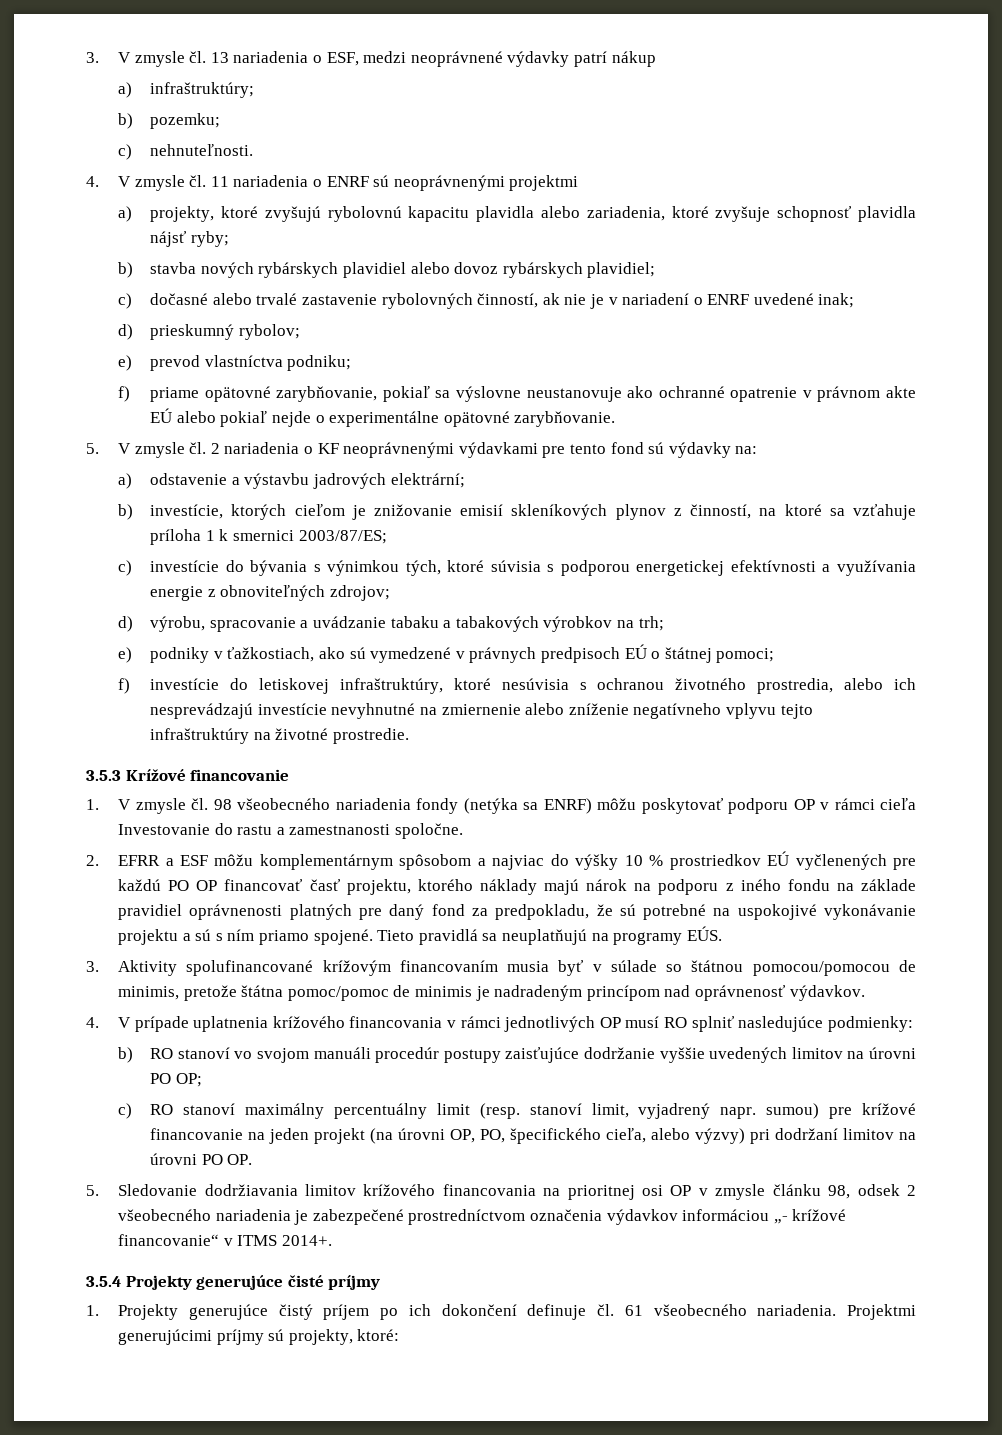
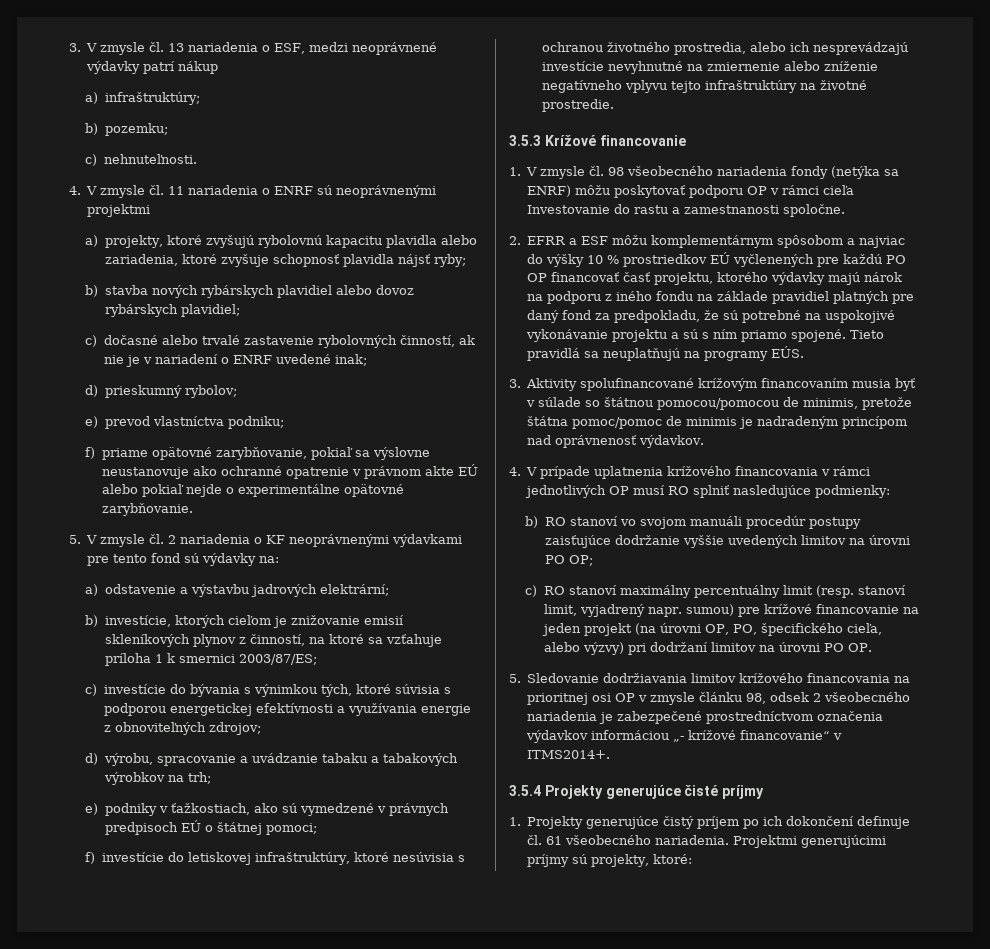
[479,879,537,895] náklady -> [771,272,826,285] výdavky
[189,904,283,920] oprávnenosti -> (830, 297) none
[237,1235,332,1246] ITMS 2014+. -> [527,750,611,759] ITMS2014+.

